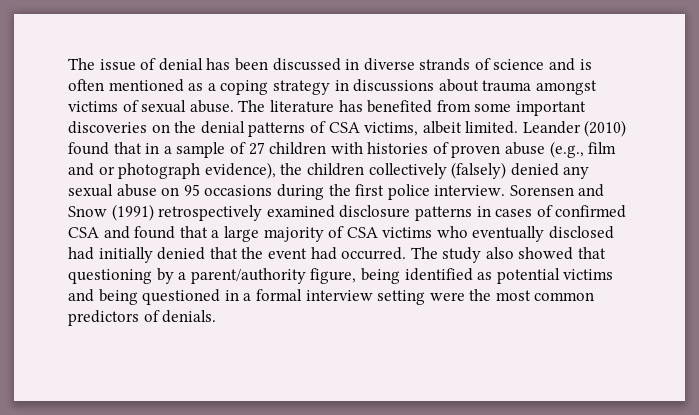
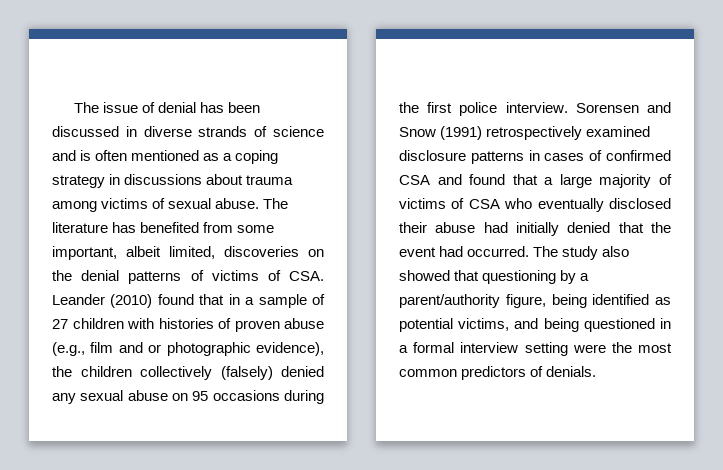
[535,80,597,95] amongst -> [52,201,97,212] among
[515,101,586,116] important -> [52,246,215,260] important, albeit limited,
[328,121,519,136] CSA victims, albeit limited. -> [211,270,325,281] victims of CSA.
[118,163,201,179] photograph -> [166,342,251,356] photographic
[346,227,433,238] CSA victims -> [399,198,500,209] victims of CSA
(615, 232) none -> [399,222,476,233] their abuse
[563,269,614,280] victims -> [458,318,510,331] victims,

